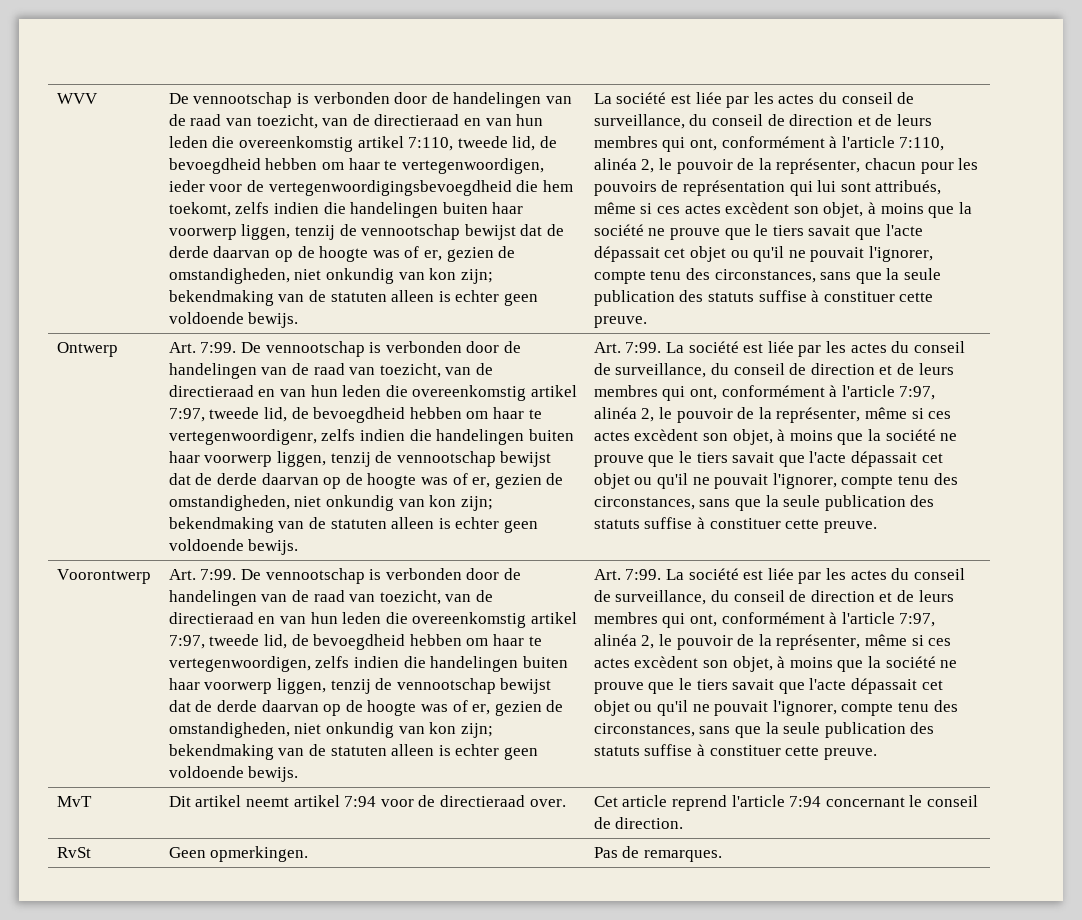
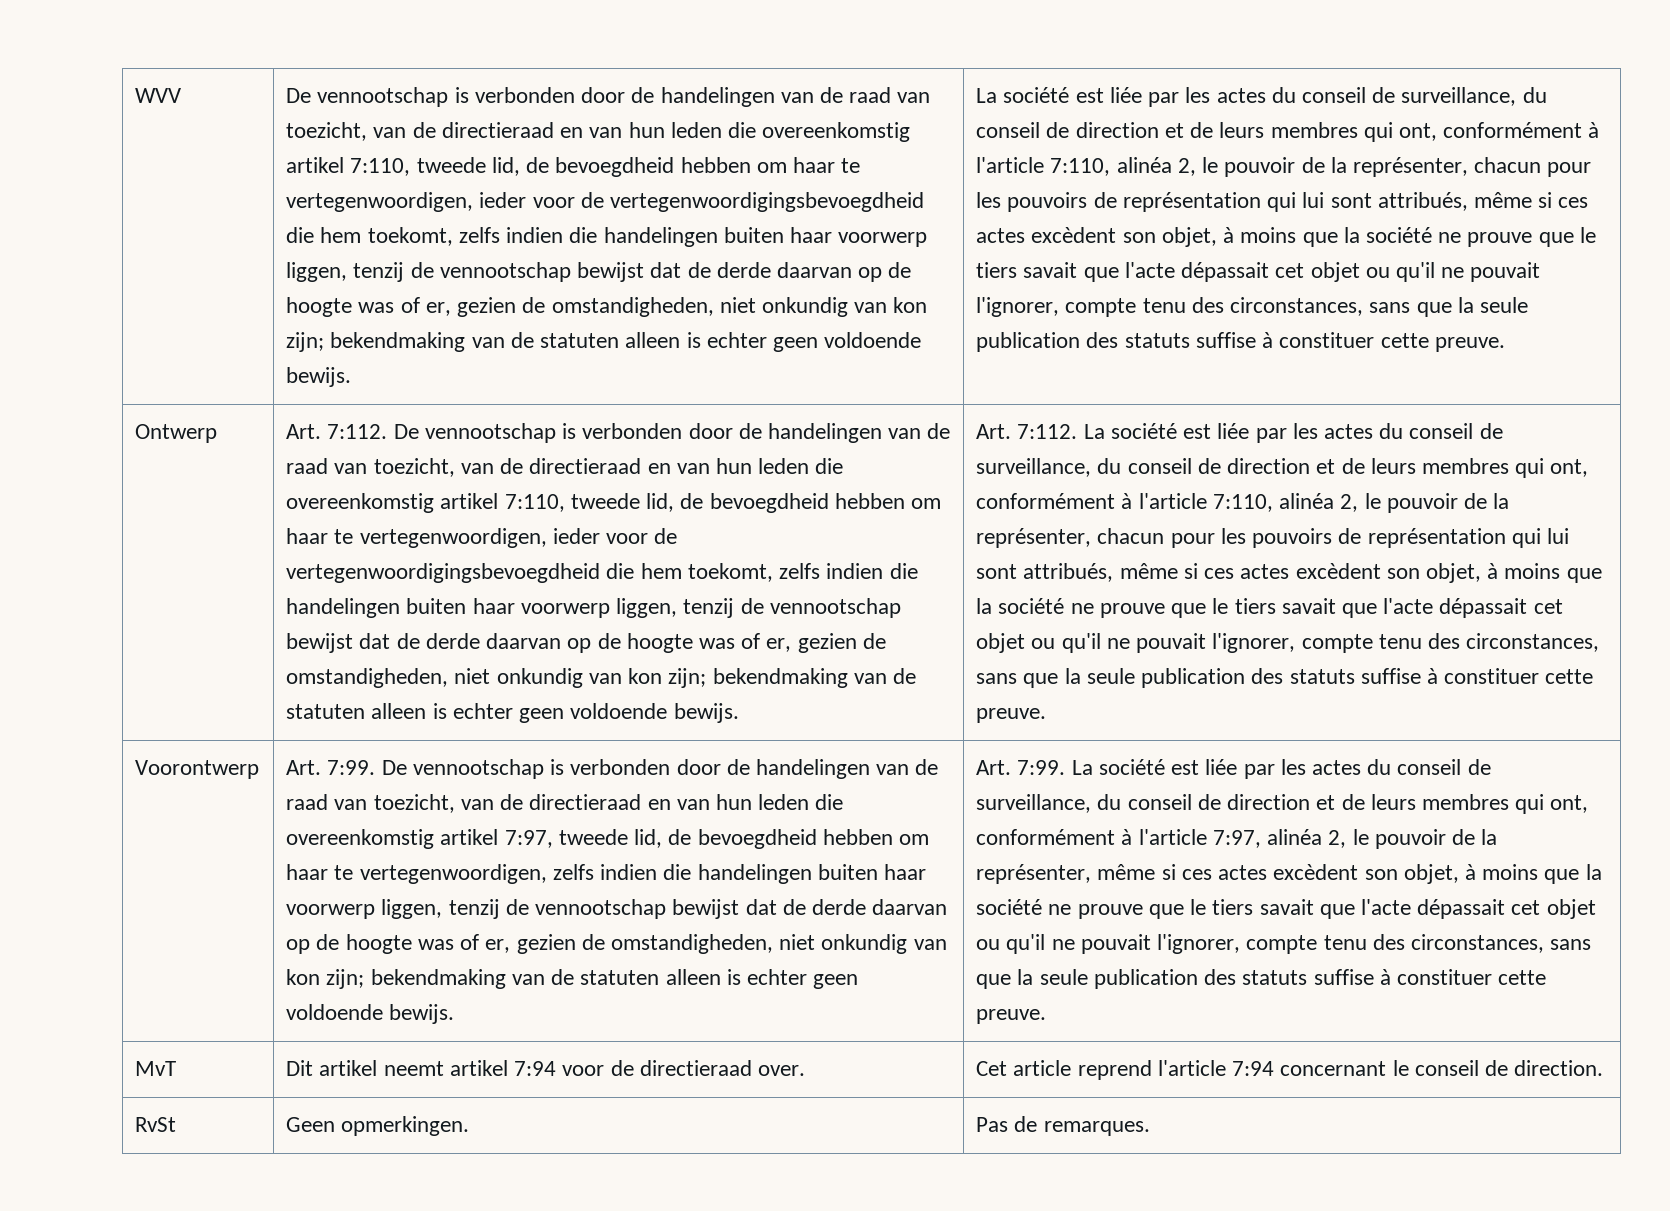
[200,342,237,353] 7:99. -> [327,424,388,439] 7:112.
[168,407,542,423] [168,429,317,445] 7:97, tweede lid, de bevoegdheid hebben om haar te vertegenwoordigenr, -> [504,493,941,513] [286,528,678,548] [286,563,773,583] 7:110, tweede lid, de bevoegdheid hebben om haar te vertegenwoordigen, ieder voor de vertegenwoordigingsbevoegdheid die hem toekomt,
[625,342,662,353] 7:99. -> [1017,424,1078,439] 7:112.
[899,386,936,400] [593,407,861,423] 7:97, alinéa 2, le pouvoir de la représenter, -> [1212,493,1510,513] [976,528,1569,548] [976,563,1114,582] 7:110, alinéa 2, le pouvoir de la représenter, chacun pour les pouvoirs de représentation qui lui sont attribués,

